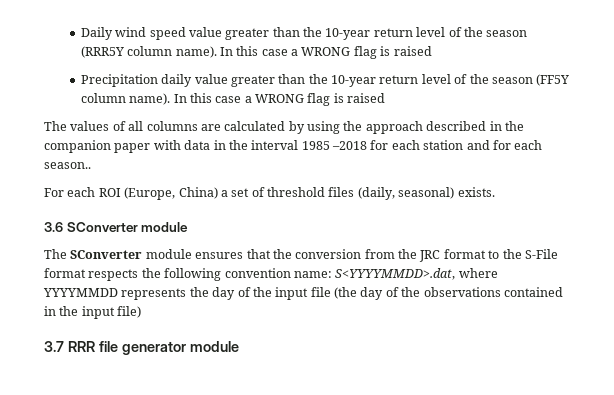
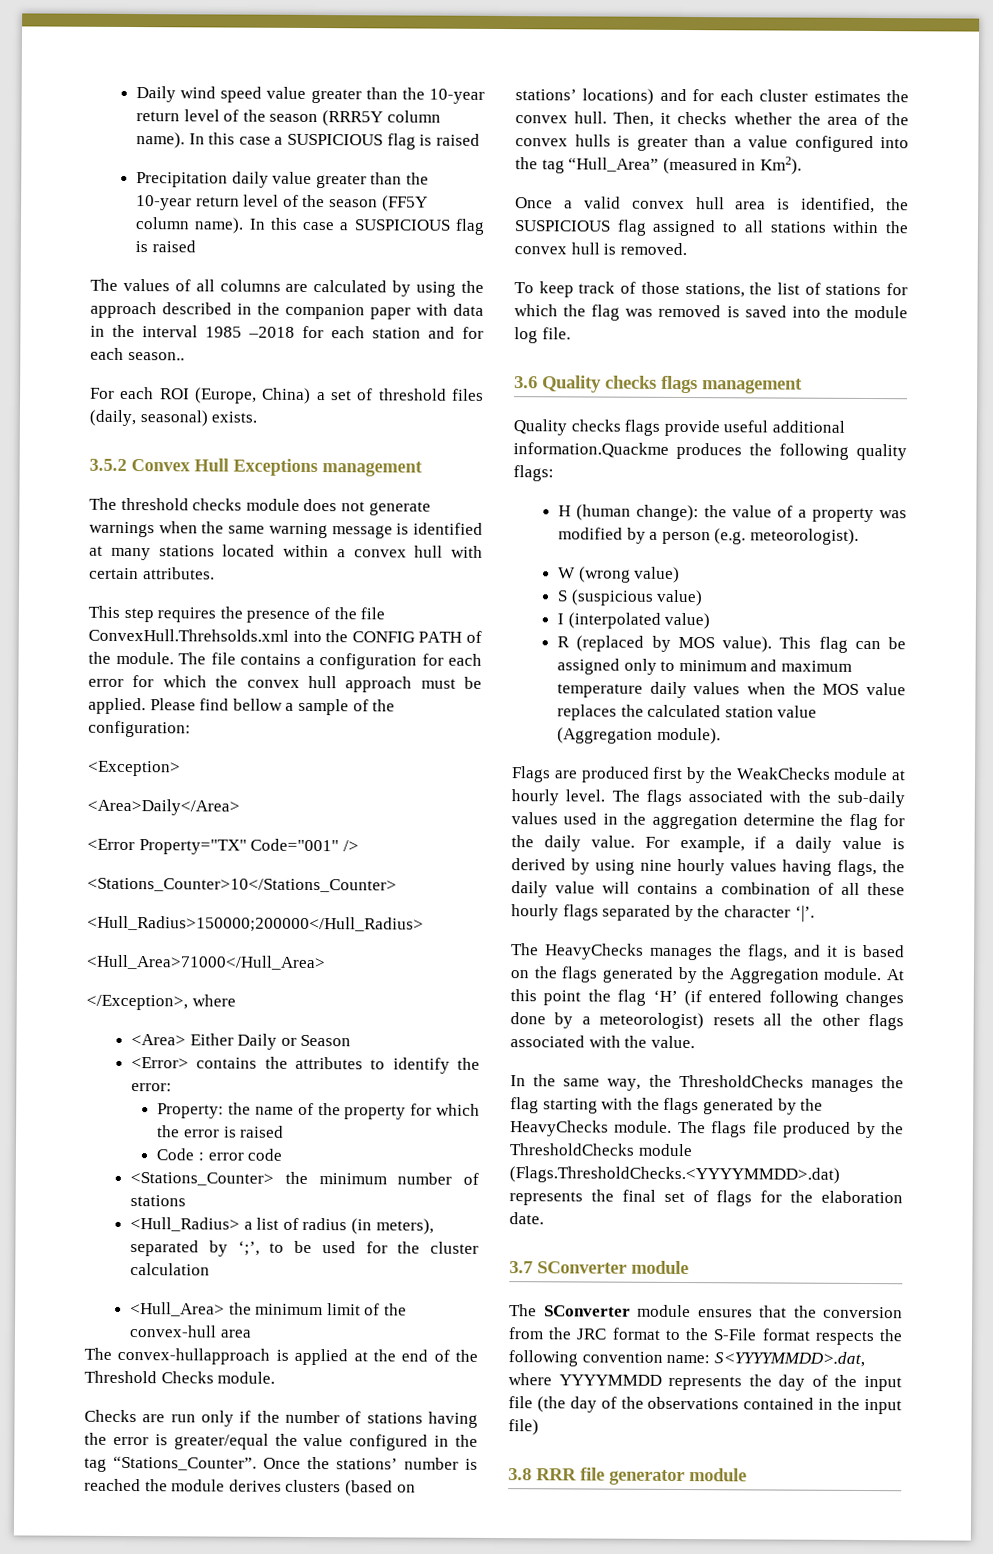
[301,47,351,56] WRONG -> [286,133,383,146] SUSPICIOUS
[255,94,305,103] WRONG -> [353,219,451,231] SUSPICIOUS
[44,222,63,232] 3.6 -> [89,458,422,477] [89,497,431,516] [89,521,483,539] [89,544,483,561] [89,567,215,580] [88,605,386,623] [88,628,483,643] [88,651,482,670] [88,675,482,693] [88,697,396,716] [88,720,191,738] [88,760,181,777] [87,798,240,816] [87,838,359,855] [87,877,397,893] [87,915,424,933] [86,954,326,971] [86,994,236,1011] [131,1033,352,1050] [131,1056,480,1074] [131,1083,173,1092] [157,1102,480,1120] [157,1125,285,1138] [156,1148,283,1161] [130,1171,479,1186] [130,1195,187,1207] [130,1217,434,1235] [130,1240,479,1257] [130,1263,211,1276] [130,1302,407,1317] [129,1325,252,1338] [84,1347,478,1366] [84,1370,276,1384] [84,1409,478,1428] [84,1432,478,1451] [84,1455,478,1472] [84,1478,416,1497] [515,88,909,105] [515,111,909,127] [515,134,909,153] [515,156,802,175] [515,196,909,214] [514,219,909,237] [514,242,687,256] [514,281,908,298] [514,304,908,321] [514,327,571,344] [514,375,803,394] [513,419,845,437] [513,442,907,461] [513,465,554,482] [558,504,907,523] [558,527,859,545] [558,566,681,583] [557,589,704,607] [557,612,711,630] [557,635,906,653] [557,658,852,675] [557,681,906,699] [557,704,818,721] [557,727,721,745] [511,766,906,784] [511,789,905,808] [511,812,905,831] [511,835,905,853] [511,858,905,877] [511,881,905,898] [511,904,815,922] [511,943,905,961] [510,966,904,984] [510,989,904,1008] [510,1012,904,1031] [510,1035,695,1049] [510,1074,904,1093] [510,1097,824,1115] [510,1120,904,1139] [509,1143,693,1157] [509,1166,840,1184] [509,1189,903,1207] [509,1212,544,1225] [509,1261,533,1274] 3.5.2 Convex Hull Exceptions management // The threshold checks module does not generate warnings when the same warning message is identified at many stations located within a convex hull with certain attributes. // This step requires the presence of the file ConvexHull.Threhsolds.xml into the CONFIG PATH of the module. The file contains a configuration for each error for which the convex hull approach must be applied. Please find bellow a sample of the configuration: // <Exception> // <Area>Daily</Area> // <Error Property="TX" Code="001" /> // <Stations_Counter>10</Stations_Counter> // <Hull_Radius>150000;200000</Hull_Radius> // <Hull_Area>71000</Hull_Area> // </Exception>, where // <Area> Either Daily or Season // <Error> contains the attributes to identify the error: // Property: the name of the property for which the error is raised // Code : error code // <Stations_Counter> the minimum number of stations // <Hull_Radius> a list of radius (in meters), separated by ‘;’, to be used for the cluster calculation // <Hull_Area> the minimum limit of the convex-hull area // The convex-hullapproach is applied at the end of the Threshold Checks module. // Checks are run only if the number of stations having the error is greater/equal the value configured in the tag “Stations_Counter”. Once the stations’ number is reached the module derives clusters (based on stations’ locations) and for each cluster estimates the convex hull. Then, it checks whether the area of the convex hulls is greater than a value configured into the tag “Hull_Area” (measured in Km2). // Once a valid convex hull area is identified, the SUSPICIOUS flag assigned to all stations within the convex hull is removed. // To keep track of those stations, the list of stations for which the flag was removed is saved into the module log file. // 3.6 Quality checks flags management // Quality checks flags provide useful additional information.Quackme produces the following quality flags: // H (human change): the value of a property was modified by a person (e.g. meteorologist). // W (wrong value) // S (suspicious value) // I (interpolated value) // R (replaced by MOS value). This flag can be assigned only to minimum and maximum temperature daily values when the MOS value replaces the calculated station value (Aggregation module). // Flags are produced first by the WeakChecks module at hourly level. The flags associated with the sub-daily values used in the aggregation determine the flag for the daily value. For example, if a daily value is derived by using nine hourly values having flags, the daily value will contains a combination of all these hourly flags separated by the character ‘|’. // The HeavyChecks manages the flags, and it is based on the flags generated by the Aggregation module. At this point the flag ‘H’ (if entered following changes done by a meteorologist) resets all the other flags associated with the value. // In the same way, the ThresholdChecks manages the flag starting with the flags generated by the HeavyChecks module. The flags file produced by the ThresholdChecks module (Flags.ThresholdChecks.<YYYYMMDD>.dat) represents the final set of flags for the elaboration date. // 3.7
[44,341,64,352] 3.7 -> [508,1468,532,1481] 3.8

